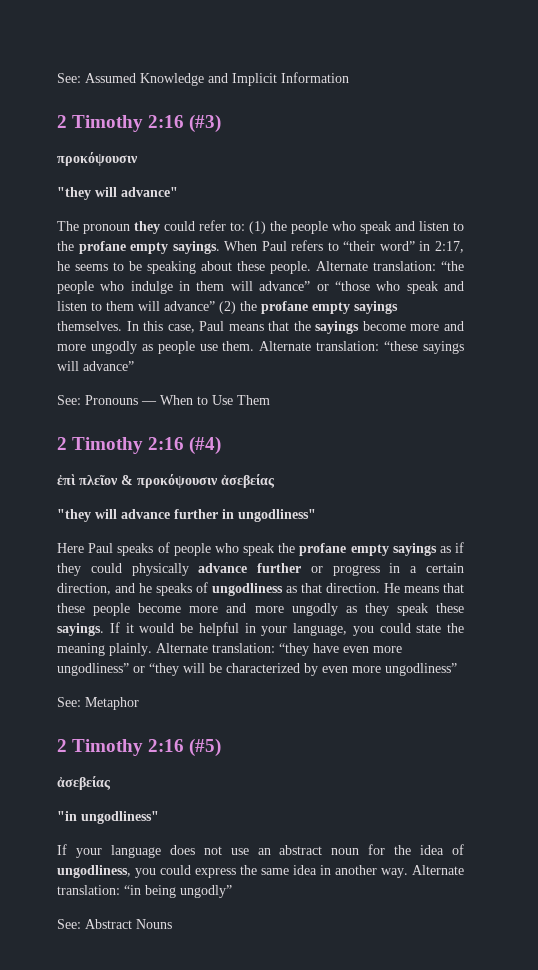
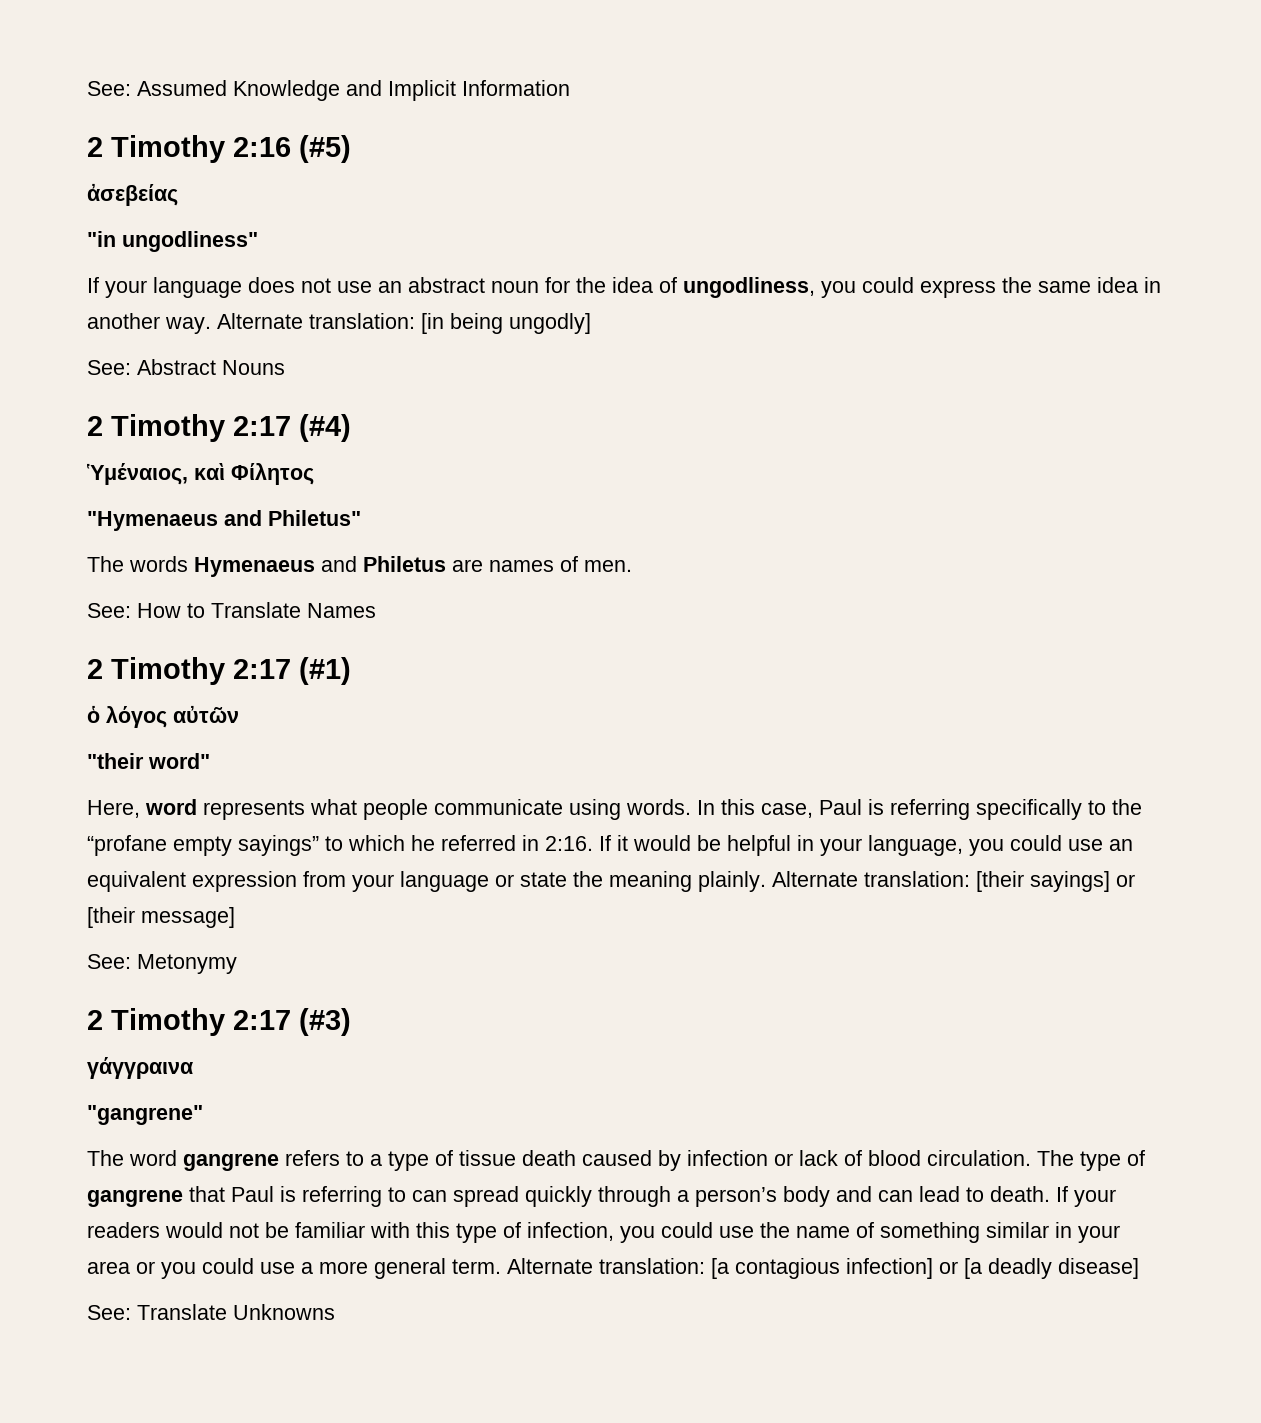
[57,114,222,133] [57,152,138,166] [57,187,178,200] [57,220,464,234] [57,240,465,254] [57,261,464,274] [57,281,465,294] [57,301,398,314] [57,321,464,334] [57,341,465,354] [57,361,134,371] [57,395,270,405] [57,436,222,455] [57,474,275,488] [57,509,316,522] [57,542,465,556] [57,563,464,576] [57,582,464,596] [57,603,465,616] [57,622,464,636] [57,643,402,656] [57,663,457,676] [57,697,139,710] // 2 Timothy 2:16 (#3) // προκόψουσιν // "they will advance" // The pronoun they could refer to: (1) the people who speak and listen to the profane empty sayings. When Paul refers to “their word” in 2:17, he seems to be speaking about these people. Alternate translation: “the people who indulge in them will advance” or “those who speak and listen to them will advance” (2) the profane empty sayings themselves. In this case, Paul means that the sayings become more and more ungodly as people use them. Alternate translation: “these sayings will advance” // See: Pronouns — When to Use Them // 2 Timothy 2:16 (#4) // ἐπὶ πλεῖον & προκόψουσιν ἀσεβείας // "they will advance further in ungodliness" // Here Paul speaks of people who speak the profane empty sayings as if they could physically advance further or progress in a certain direction, and he speaks of ungodliness as that direction. He means that these people become more and more ungodly as they speak these sayings. If it would be helpful in your language, you could state the meaning plainly. Alternate translation: “they have even more ungodliness” or “they will be characterized by even more ungodliness” // See: Metaphor -> (570, 88) none
[124,885,232,898] “in being ungodly” -> [421,313,591,334] [in being ungodly]
(172, 924) none -> [87,414,351,442] [87,463,314,485] [87,510,361,531] [87,556,632,577] [87,602,376,618] [87,657,351,685] [87,705,239,728] [87,753,210,769] [87,799,1142,820] [87,835,1133,856] [87,871,1135,892] [87,907,235,928] [87,954,237,974] [87,1008,351,1036] [87,1057,193,1079] [87,1105,203,1125] [87,1150,1145,1171] [87,1186,1116,1207] [87,1222,1120,1243] [87,1258,1139,1279] [87,1304,335,1320] // 2 Timothy 2:17 (#4) // Ὑμέναιος, καὶ Φίλητος // "Hymenaeus and Philetus" // The words Hymenaeus and Philetus are names of men. // See: How to Translate Names // 2 Timothy 2:17 (#1) // ὁ λόγος αὐτῶν // "their word" // Here, word represents what people communicate using words. In this case, Paul is referring specifically to the “profane empty sayings” to which he referred in 2:16. If it would be helpful in your language, you could use an equivalent expression from your language or state the meaning plainly. Alternate translation: [their sayings] or [their message] // See: Metonymy // 2 Timothy 2:17 (#3) // γάγγραινα // "gangrene" // The word gangrene refers to a type of tissue death caused by infection or lack of blood circulation. The type of gangrene that Paul is referring to can spread quickly through a person’s body and can lead to death. If your readers would not be familiar with this type of infection, you could use the name of something similar in your area or you could use a more general term. Alternate translation: [a contagious infection] or [a deadly disease] // See: Translate Unknowns

